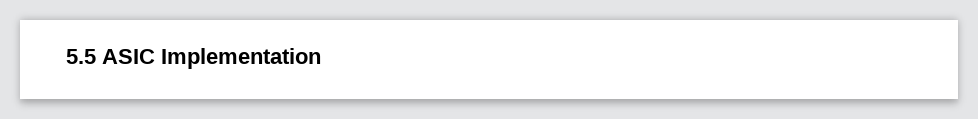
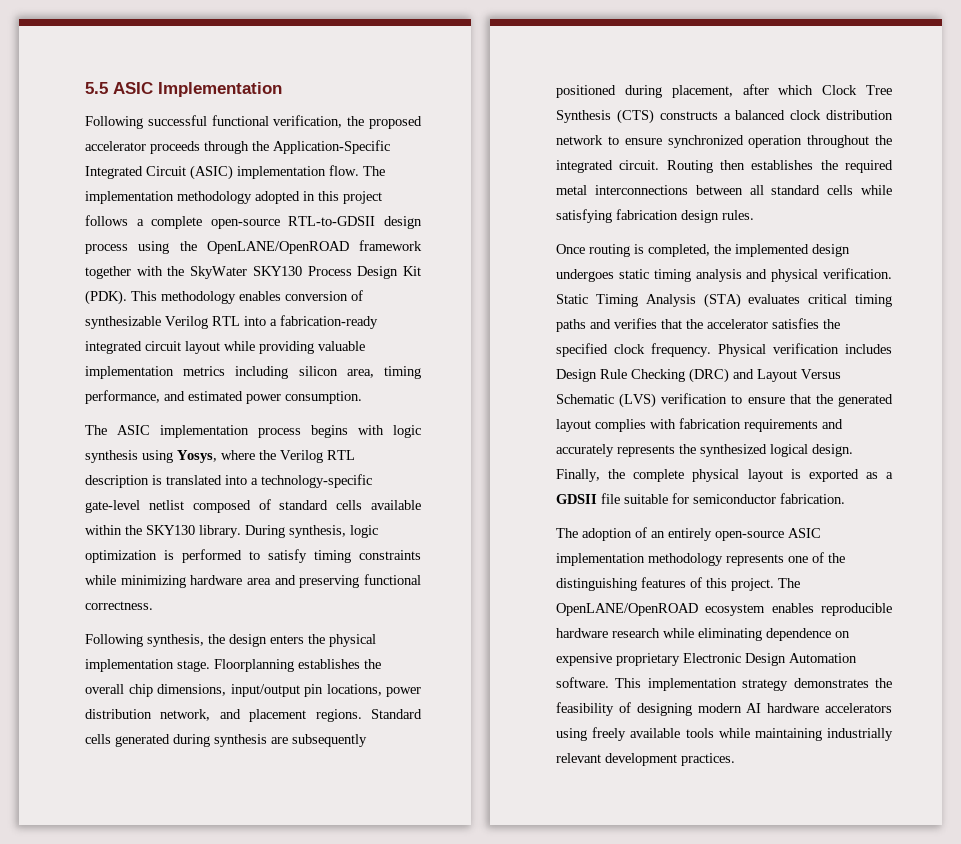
(321, 58) none -> [85,115,422,129] [85,140,390,154] [85,165,385,180] [85,191,382,204] [85,215,422,229] [85,240,422,254] [85,266,421,279] [85,290,363,305] [85,315,378,329] [85,341,365,354] [85,366,421,379] [85,390,362,404] [85,425,421,438] [85,450,355,463] [85,474,372,488] [85,499,421,513] [85,525,378,538] [85,549,421,563] [85,574,421,588] [85,601,153,610] [85,634,376,647] [85,659,381,672] [85,684,421,697] [85,709,422,722] [85,734,367,747] [556,84,892,98] [556,109,893,124] [556,135,892,148] [556,160,893,173] [556,185,892,195] [556,209,754,223] [556,244,850,257] [556,268,892,282] [556,293,892,308] [556,318,840,332] [556,343,892,357] [556,368,841,383] [556,393,893,408] [556,418,843,432] [556,444,853,457] [556,469,893,482] [556,493,845,504] [556,527,821,541] [556,552,845,566] [556,577,800,591] [556,603,892,616] [556,628,850,641] [556,653,857,666] [556,677,892,691] [556,702,892,716] [556,727,893,741] [556,753,735,766] // Following successful functional verification, the proposed accelerator proceeds through the Application-Specific Integrated Circuit (ASIC) implementation flow. The implementation methodology adopted in this project follows a complete open-source RTL-to-GDSII design process using the OpenLANE/OpenROAD framework together with the SkyWater SKY130 Process Design Kit (PDK). This methodology enables conversion of synthesizable Verilog RTL into a fabrication-ready integrated circuit layout while providing valuable implementation metrics including silicon area, timing performance, and estimated power consumption. // The ASIC implementation process begins with logic synthesis using Yosys, where the Verilog RTL description is translated into a technology-specific gate-level netlist composed of standard cells available within the SKY130 library. During synthesis, logic optimization is performed to satisfy timing constraints while minimizing hardware area and preserving functional correctness. // Following synthesis, the design enters the physical implementation stage. Floorplanning establishes the overall chip dimensions, input/output pin locations, power distribution network, and placement regions. Standard cells generated during synthesis are subsequently positioned during placement, after which Clock Tree Synthesis (CTS) constructs a balanced clock distribution network to ensure synchronized operation throughout the integrated circuit. Routing then establishes the required metal interconnections between all standard cells while satisfying fabrication design rules. // Once routing is completed, the implemented design undergoes static timing analysis and physical verification. Static Timing Analysis (STA) evaluates critical timing paths and verifies that the accelerator satisfies the specified clock frequency. Physical verification includes Design Rule Checking (DRC) and Layout Versus Schematic (LVS) verification to ensure that the generated layout complies with fabrication requirements and accurately represents the synthesized logical design. Finally, the complete physical layout is exported as a GDSII file suitable for semiconductor fabrication. // The adoption of an entirely open-source ASIC implementation methodology represents one of the distinguishing features of this project. The OpenLANE/OpenROAD ecosystem enables reproducible hardware research while eliminating dependence on expensive proprietary Electronic Design Automation software. This implementation strategy demonstrates the feasibility of designing modern AI hardware accelerators using freely available tools while maintaining industrially relevant development practices.

